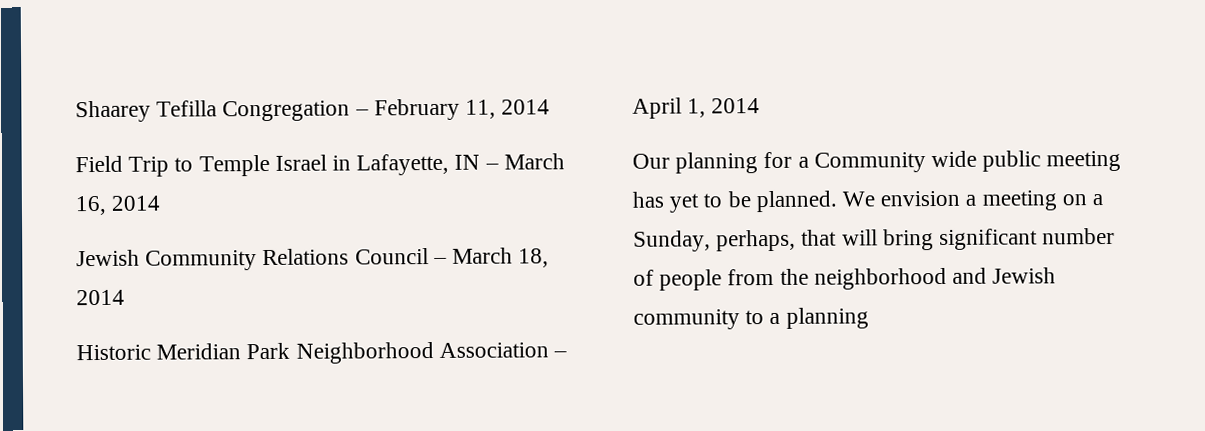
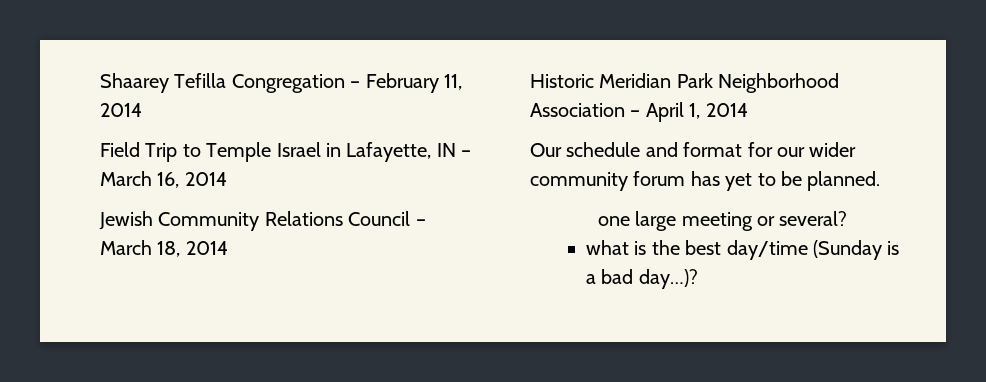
[675,150,1122,174] planning for a Community wide public meeting -> [566,142,857,157] [530,171,686,191] schedule and format for our wider community forum
[842,190,1104,211] [633,227,1116,252] [633,267,1057,291] [633,307,869,330] We envision a meeting on a Sunday, perhaps, that will bring significant number of people from the neighborhood and Jewish community to a planning -> [597,211,848,231] [585,240,900,260] [585,269,698,289] // one large meeting or several? // what is the best day/time (Sunday is a bad day…)?

